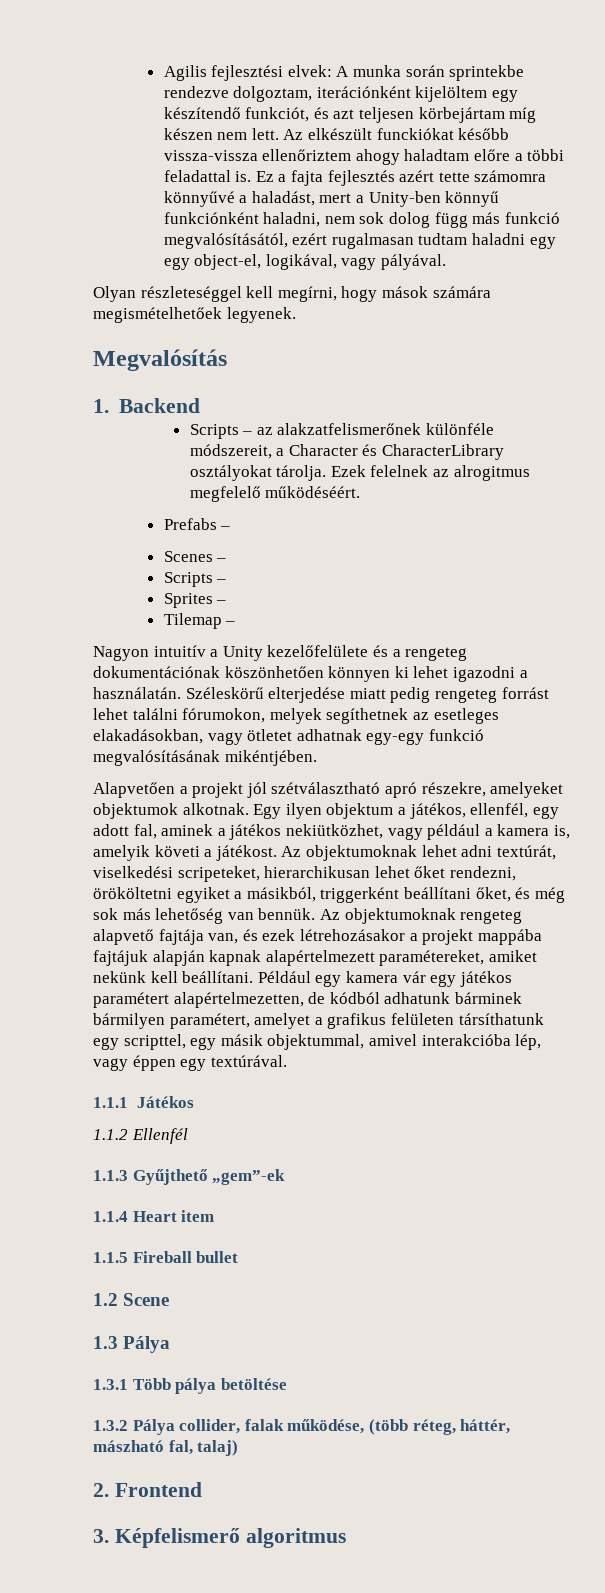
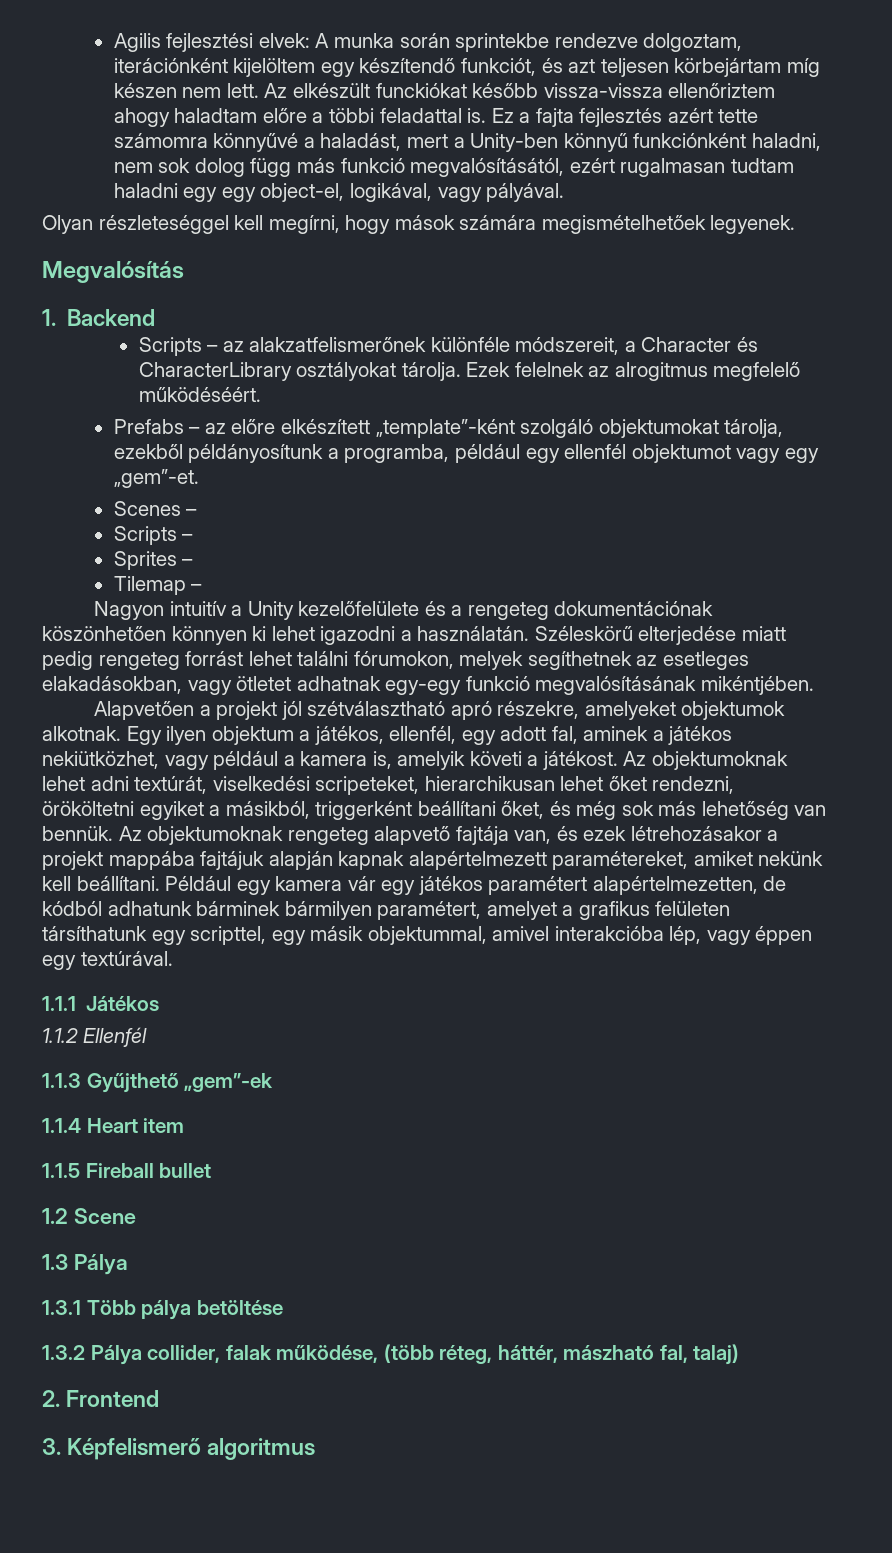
(231, 528) none -> [204,419,784,438] [113,444,819,463] [113,469,199,488] az előre elkészített „template”-ként szolgáló objektumokat tárolja, ezekből példányosítunk a programba, például egy ellenfél objektumot vagy egy „gem”-et.

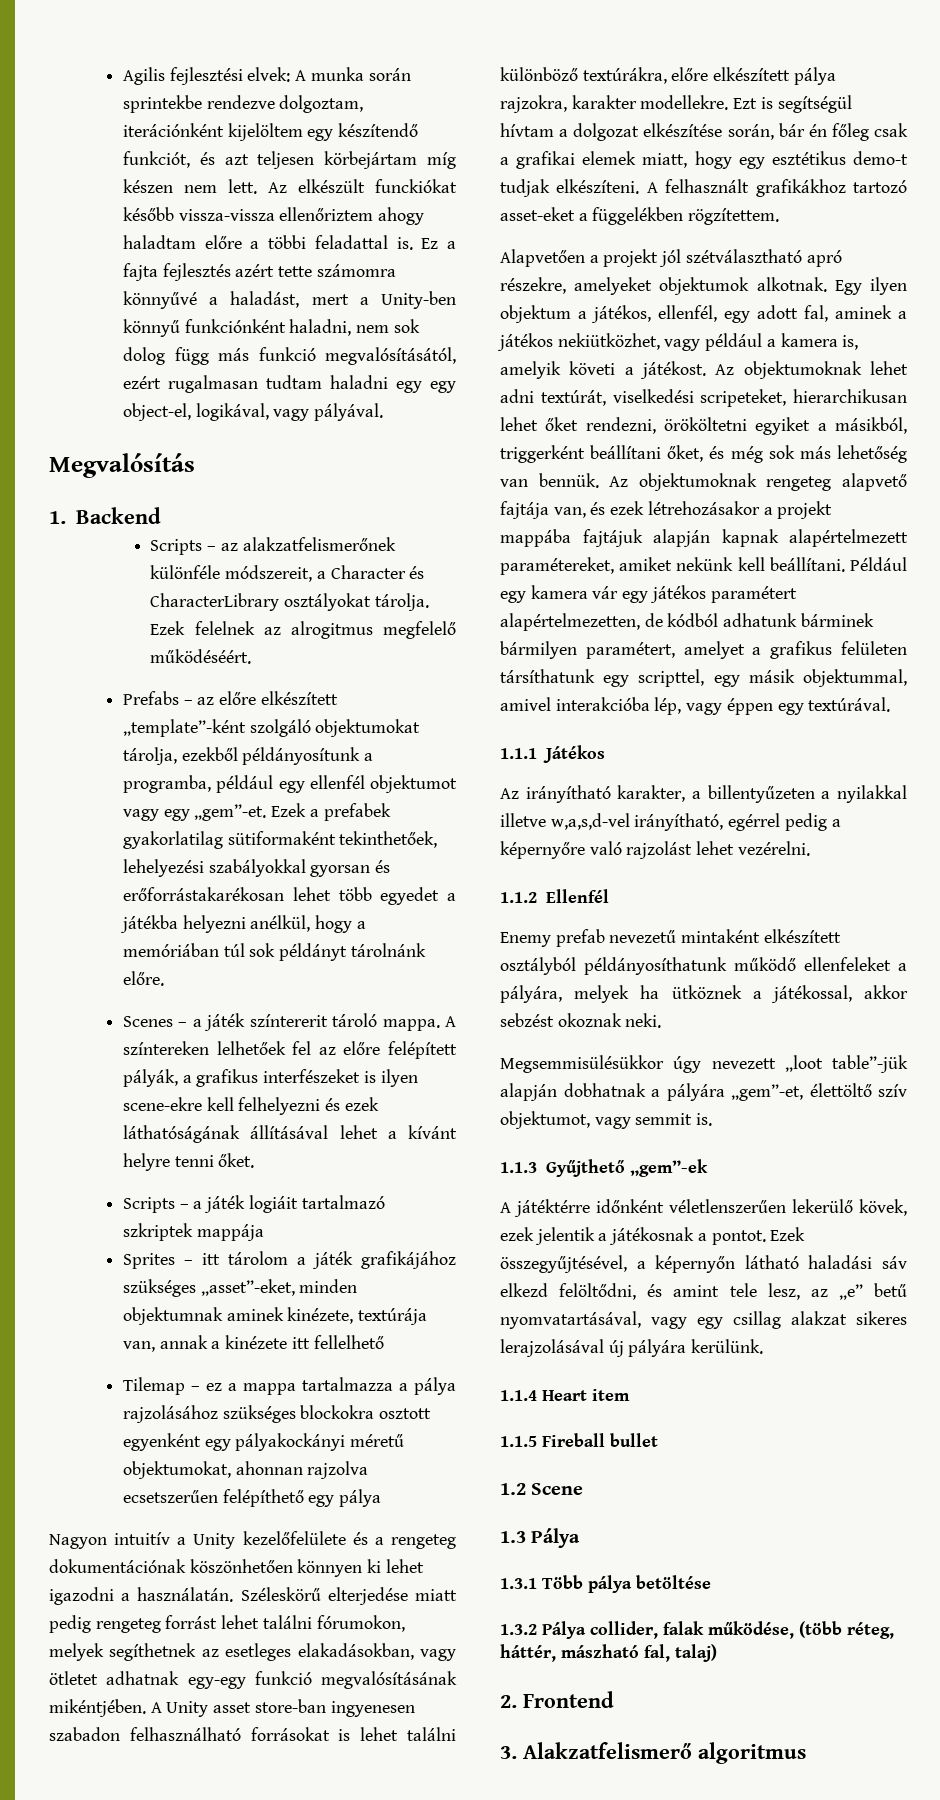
[42,215,796,234] // Olyan részleteséggel kell megírni, hogy mások számára megismételhetőek legyenek. -> (384, 412) none
[113,501,198,516] [113,526,194,545] [113,551,194,570] [113,576,203,595] // Scenes – // Scripts – // Sprites – // Tilemap – -> [271,803,391,821] [123,831,438,849] [123,859,391,877] [123,887,456,905] [120,915,366,933] [123,943,426,961] [123,971,165,986] [123,1013,456,1031] [123,1041,457,1059] [123,1069,418,1087] [123,1097,379,1115] [123,1125,457,1143] [123,1153,255,1171] [123,1195,385,1213] [123,1223,264,1241] [123,1251,456,1269] [123,1279,358,1297] [123,1307,428,1325] [123,1335,384,1352] [123,1377,457,1395] [123,1405,432,1423] [123,1433,405,1451] [123,1461,369,1479] [123,1489,382,1507] Ezek a prefabek gyakorlatilag sütiformaként tekinthetőek, lehelyezési szabályokkal gyorsan és erőforrástakarékosan lehet több egyedet a játékba helyezni anélkül, hogy a memóriában túl sok példányt tárolnánk előre. // Scenes – a játék színtererit tároló mappa. A színtereken lelhetőek fel az előre felépített pályák, a grafikus interfészeket is ilyen scene-ekre kell felhelyezni és ezek láthatóságának állításával lehet a kívánt helyre tenni őket. // Scripts – a játék logiáit tartalmazó szkriptek mappája // Sprites – itt tárolom a játék grafikájához szükséges „asset”-eket, minden objektumnak aminek kinézete, textúrája van, annak a kinézete itt fellelhető // Tilemap – ez a mappa tartalmazza a pálya rajzolásához szükséges blockokra osztott egyenként egy pályakockányi méretű objektumokat, ahonnan rajzolva ecsetszerűen felépíthető egy pálya
(814, 685) none -> [150,1699,415,1717] [49,1727,457,1741] [500,67,836,85] [500,95,852,113] [500,123,908,141] [500,151,908,169] [500,179,907,197] [500,207,780,225] A Unity asset store-ban ingyenesen szabadon felhasználható forrásokat is lehet találni különböző textúrákra, előre elkészített pálya rajzokra, karakter modellekre. Ezt is segítségül hívtam a dolgozat elkészítése során, bár én főleg csak a grafikai elemek miatt, hogy egy esztétikus demo-t tudjak elkészíteni. A felhasznált grafikákhoz tartozó asset-eket a függelékben rögzítettem.
[42,1027,147,1047] [42,1073,274,1093] 1.1.2 Ellenfél // 1.1.3 Gyűjthető „gem”-ek -> [500,785,908,803] [500,813,841,831] [500,841,810,859] [500,889,609,903] [500,929,841,947] [500,957,907,975] [500,985,908,1003] [500,1013,662,1028] [500,1055,908,1073] [500,1083,907,1101] [500,1111,713,1129] [500,1159,708,1177] [500,1199,907,1217] [500,1227,806,1245] [500,1255,907,1273] [500,1283,907,1300] [500,1311,907,1329] [500,1339,764,1357] Az irányítható karakter, a billentyűzeten a nyilakkal illetve w,a,s,d-vel irányítható, egérrel pedig a képernyőre való rajzolást lehet vezérelni. // 1.1.2 Ellenfél // Enemy prefab nevezetű mintaként elkészített osztályból példányosíthatunk működő ellenfeleket a pályára, melyek ha ütköznek a játékossal, akkor sebzést okoznak neki. // Megsemmisülésükkor úgy nevezett „loot table”-jük alapján dobhatnak a pályára „gem”-et, élettöltő szív objektumot, vagy semmit is. // 1.1.3 Gyűjthető „gem”-ek // A játéktérre időnként véletlenszerűen lekerülő kövek, ezek jelentik a játékosnak a pontot. Ezek összegyűjtésével, a képernyőn látható haladási sáv elkezd felöltődni, és amint tele lesz, az „e” betű nyomvatartásával, vagy egy csillag alakzat sikeres lerajzolásával új pályára kerülünk.
[67,1438,202,1460] Képfelismerő -> [523,1742,692,1759] Alakzatfelismerő

